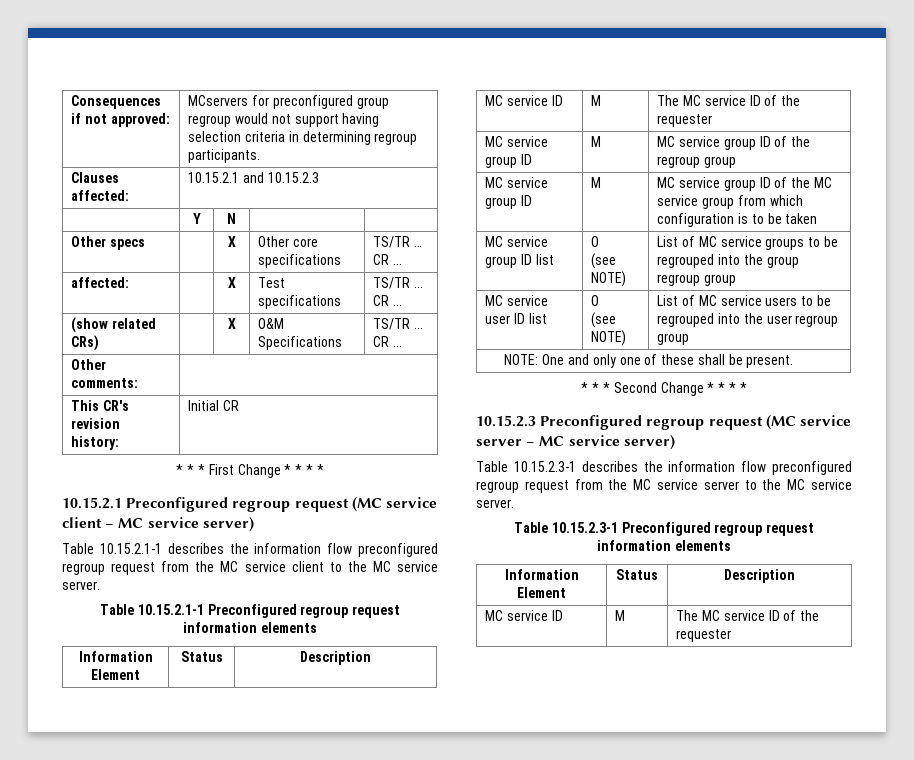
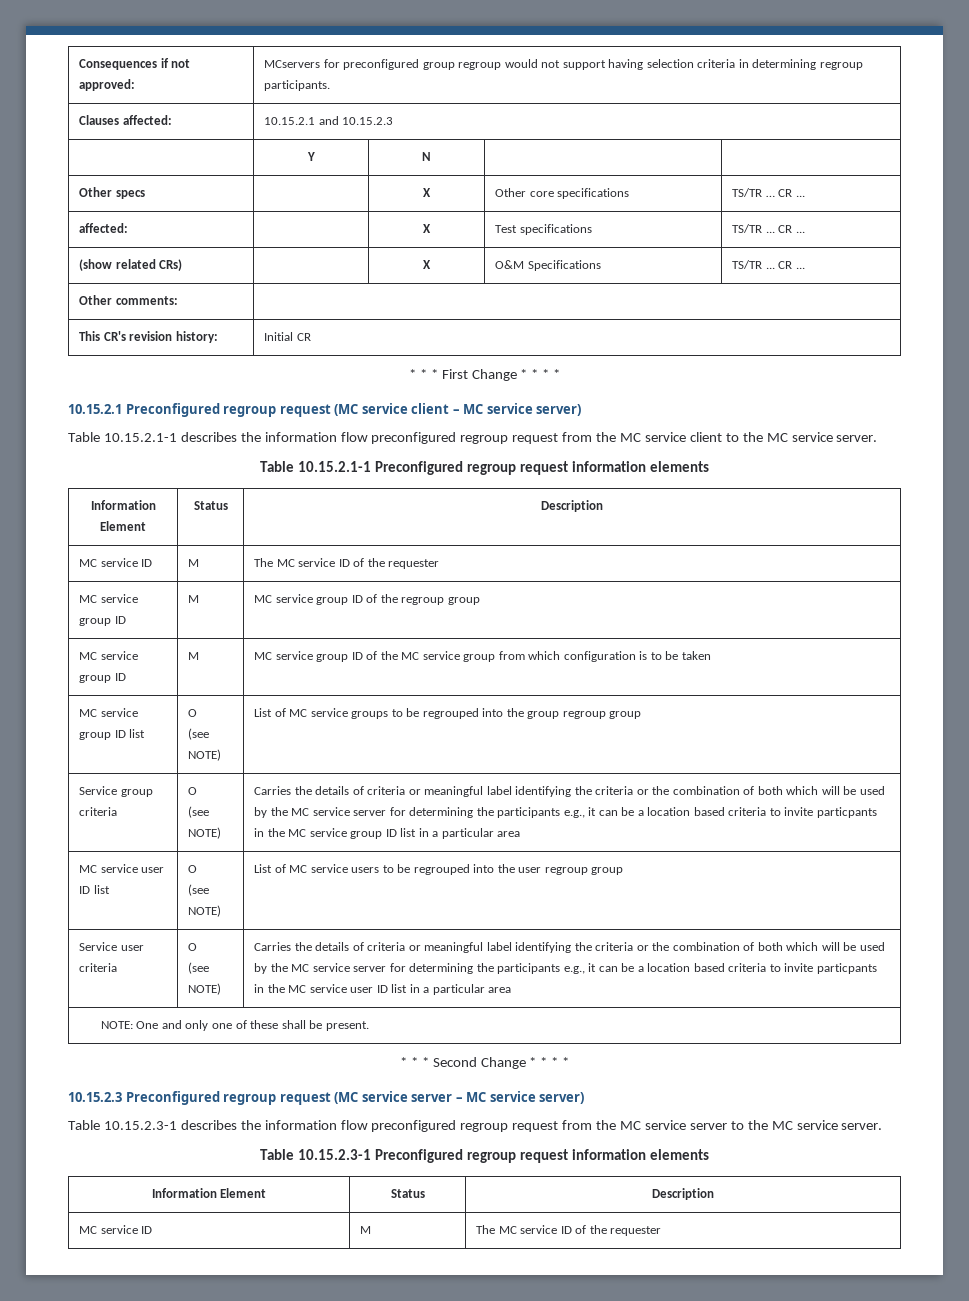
(737, 280) none -> [79,786,153,797] [79,807,118,816] [188,787,198,795] [188,806,210,818] [188,827,222,839] [254,786,885,797] [254,807,877,818] [254,828,521,839] // Service group criteria | O // (see NOTE) | Carries the details of criteria or meaningful label identifying the criteria or the combination of both which will be used by the MC service server for determining the participants e.g., it can be a location based criteria to invite particpants in the MC service group ID list in a particular area
(690, 339) none -> [79,942,144,951] [79,963,118,972] [188,943,198,951] [188,962,210,974] [188,983,222,995] [254,942,885,953] [254,963,877,974] [254,984,512,995] // Service user criteria | O // (see NOTE) | Carries the details of criteria or meaningful label identifying the criteria or the combination of both which will be used by the MC service server for determining the participants e.g., it can be a location based criteria to invite particpants in the MC service user ID list in a particular area

